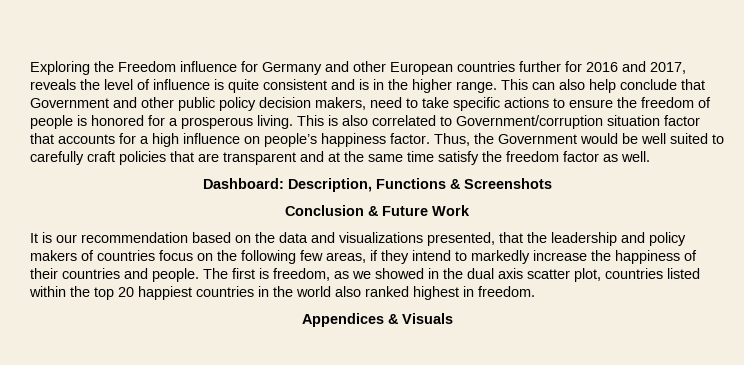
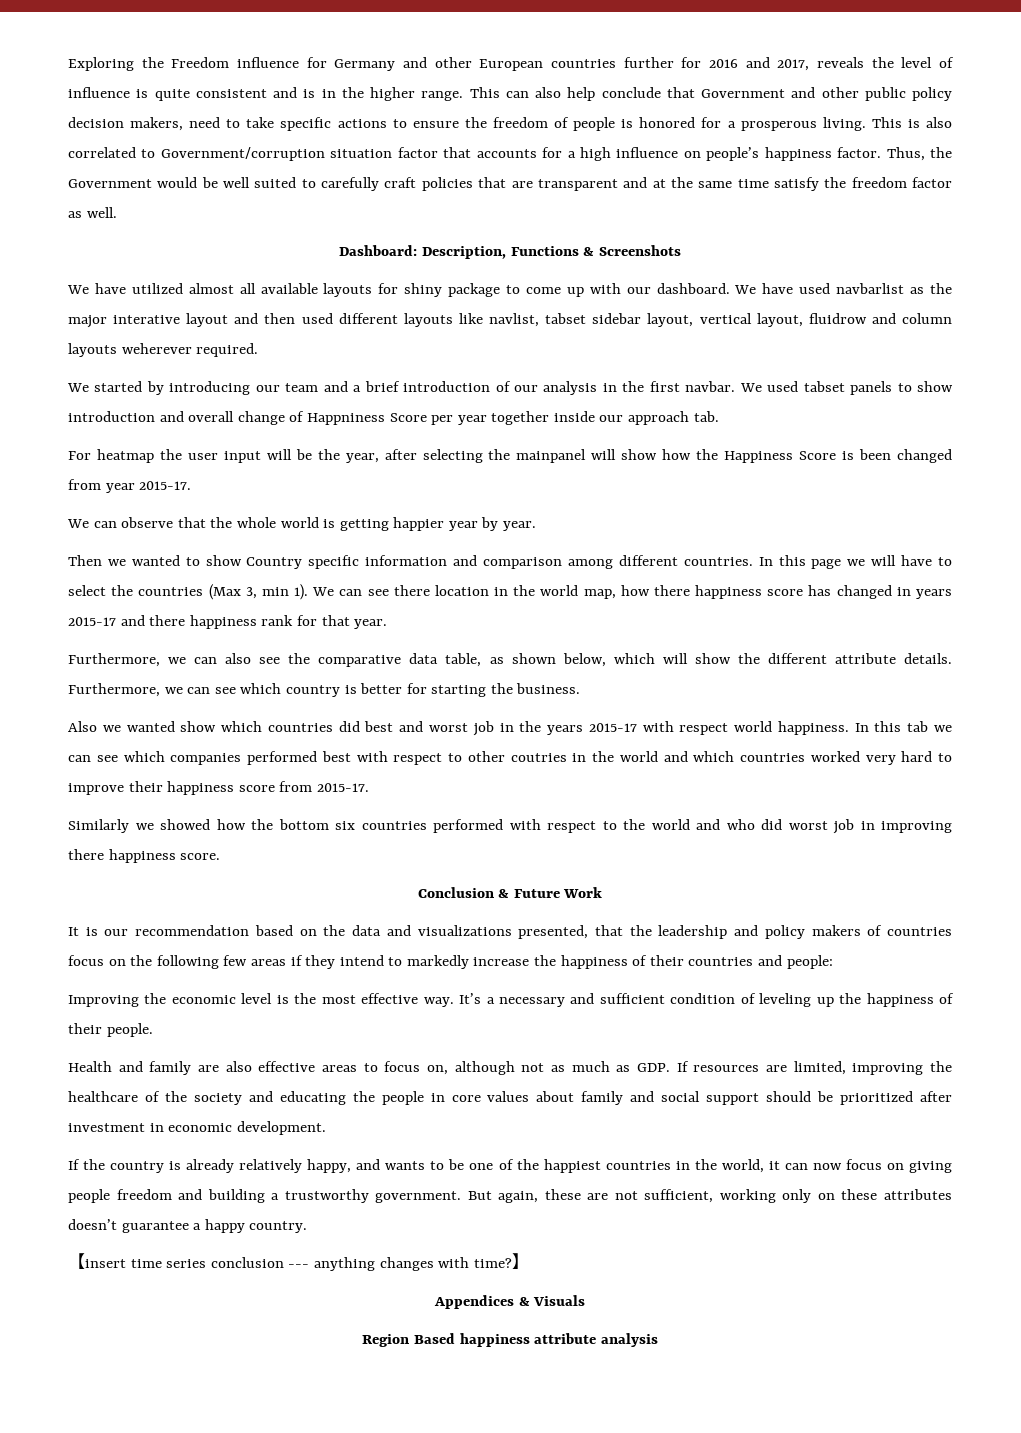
(552, 183) none -> [67,283,953,297] [68,313,953,328] [68,343,259,357] [67,381,954,395] [68,411,719,425] [68,449,952,463] [68,479,192,493] [67,517,537,531] [68,555,953,569] [68,584,952,600] [68,615,388,629] [68,653,952,667] [68,683,581,697] [68,721,952,736] [68,751,952,765] [68,781,369,795] [68,819,952,834] [68,849,221,863] // We have utilized almost all available layouts for shiny package to come up with our dashboard. We have used navbarlist as the major interative layout and then used different layouts like navlist, tabset sidebar layout, vertical layout, fluidrow and column layouts weherever required. // We started by introducing our team and a brief introduction of our analysis in the first navbar. We used tabset panels to show introduction and overall change of Happniness Score per year together inside our approach tab. // For heatmap the user input will be the year, after selecting the mainpanel will show how the Happiness Score is been changed from year 2015-17. // We can observe that the whole world is getting happier year by year. // Then we wanted to show Country specific information and comparison among different countries. In this page we will have to select the countries (Max 3, min 1). We can see there location in the world map, how there happiness score has changed in years 2015-17 and there happiness rank for that year. // Furthermore, we can also see the comparative data table, as shown below, which will show the different attribute details. Furthermore, we can see which country is better for starting the business. // Also we wanted show which countries did best and worst job in the years 2015-17 with respect world happiness. In this tab we can see which companies performed best with respect to other coutries in the world and which countries worked very hard to improve their happiness score from 2015-17. // Similarly we showed how the bottom six countries performed with respect to the world and who did worst job in improving there happiness score.
[326,252,366,263] areas, -> [250,959,286,966] areas
[152,268,700,282] [29,286,535,300] [301,313,453,327] people. The first is freedom, as we showed in the dual axis scatter plot, countries listed within the top 20 happiest countries in the world also ranked highest in freedom. // Appendices & Visuals -> [786,955,833,969] [68,993,955,1007] [68,1023,153,1037] [68,1061,952,1075] [68,1091,952,1105] [68,1121,326,1135] [68,1159,952,1173] [68,1189,952,1203] [68,1219,308,1233] [68,1253,529,1271] [433,1295,586,1309] [362,1333,658,1347] people: // Improving the economic level is the most effective way. It’s a necessary and sufficient condition of leveling up the happiness of their people. // Health and family are also effective areas to focus on, although not as much as GDP. If resources are limited, improving the healthcare of the society and educating the people in core values about family and social support should be prioritized after investment in economic development. // If the country is already relatively happy, and wants to be one of the happiest countries in the world, it can now focus on giving people freedom and building a trustworthy government. But again, these are not sufficient, working only on these attributes doesn’t guarantee a happy country. // 【insert time series conclusion --- anything changes with time?】 // Appendices & Visuals // Region Based happiness attribute analysis

